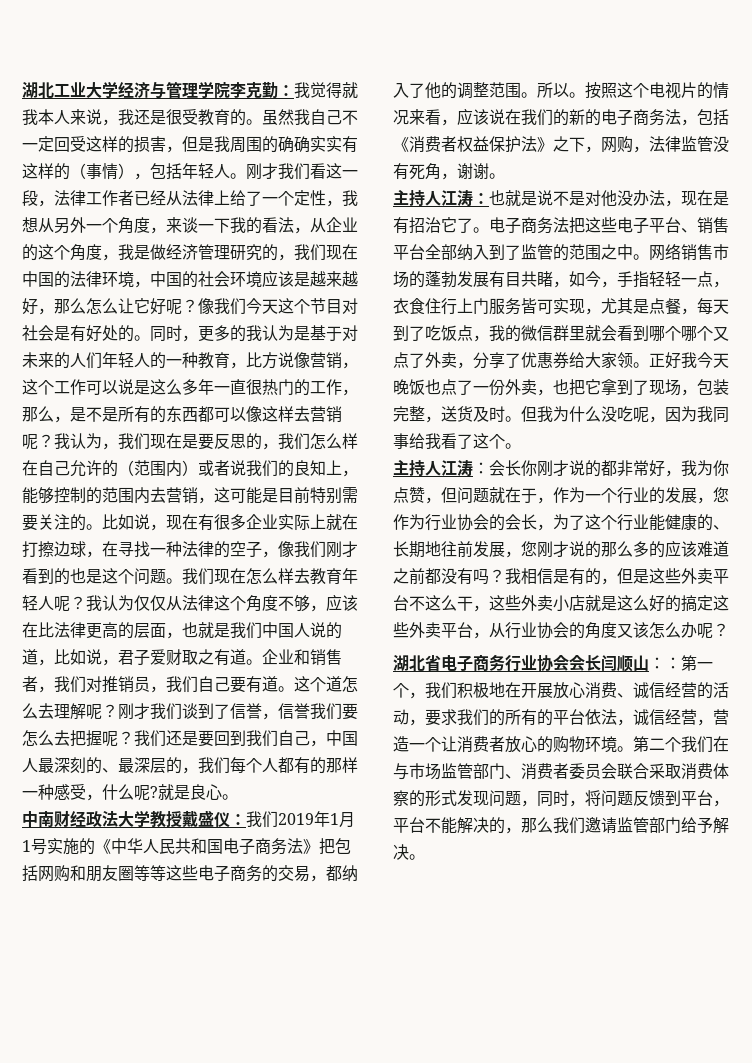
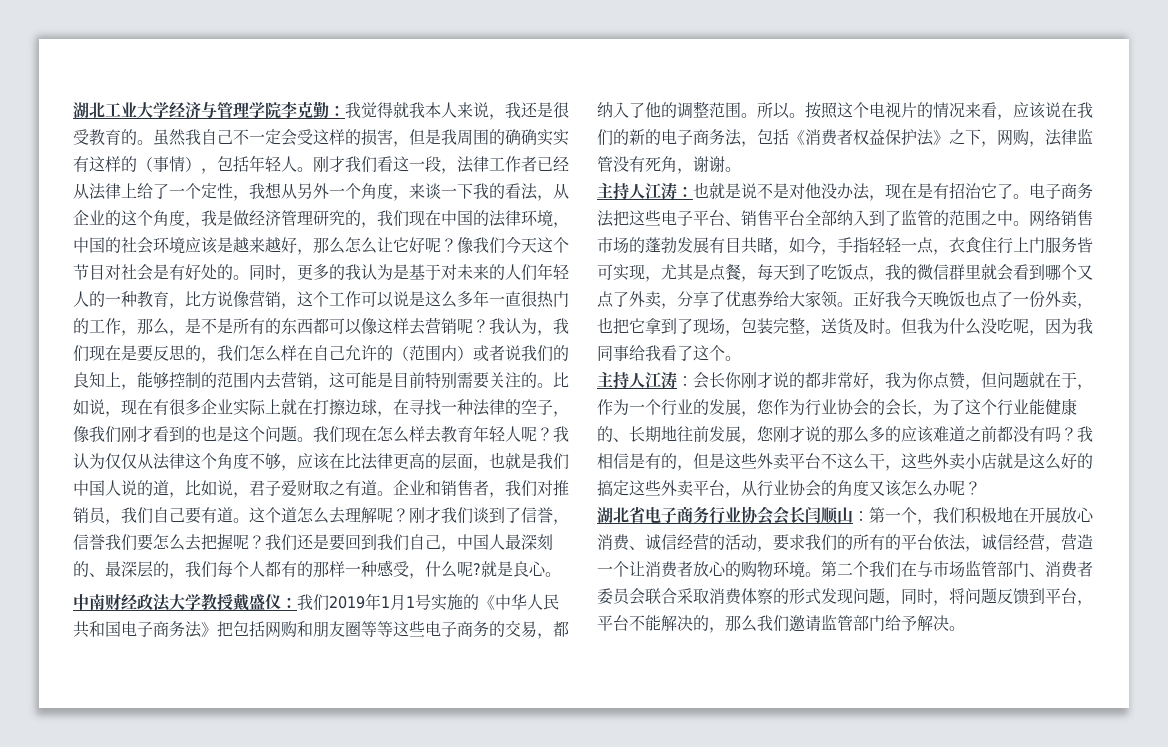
[54,137,70,152] 回 -> [281,129,297,146] 会
[681,325,713,342] 哪个 -> (1077, 272) none
[665,657,681,669] ： -> (869, 516) none

